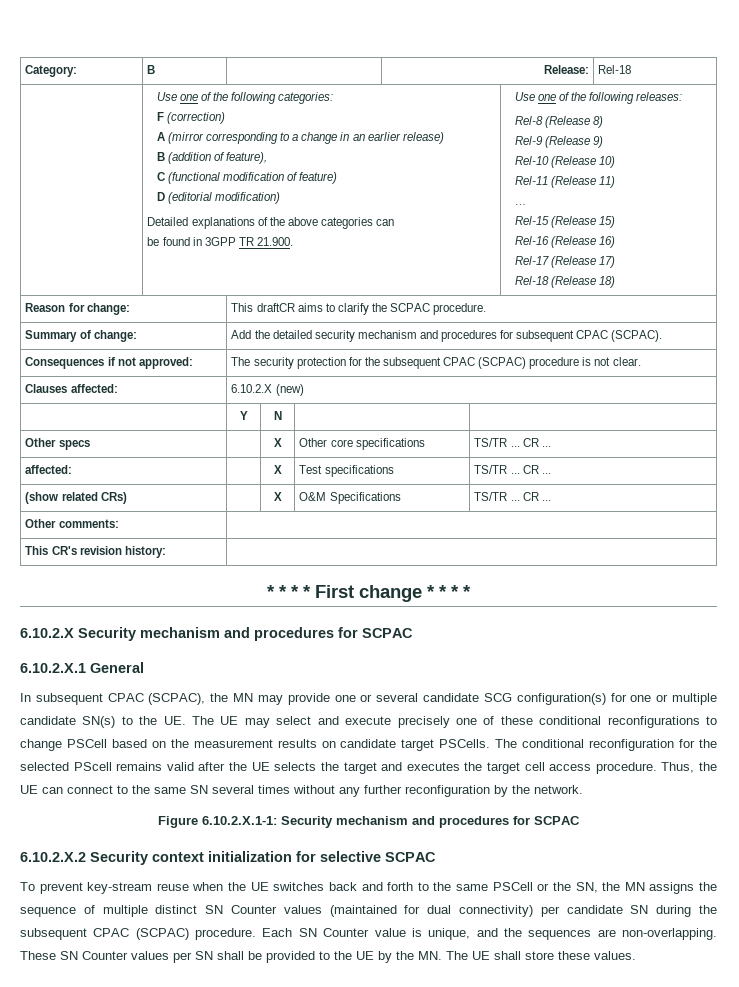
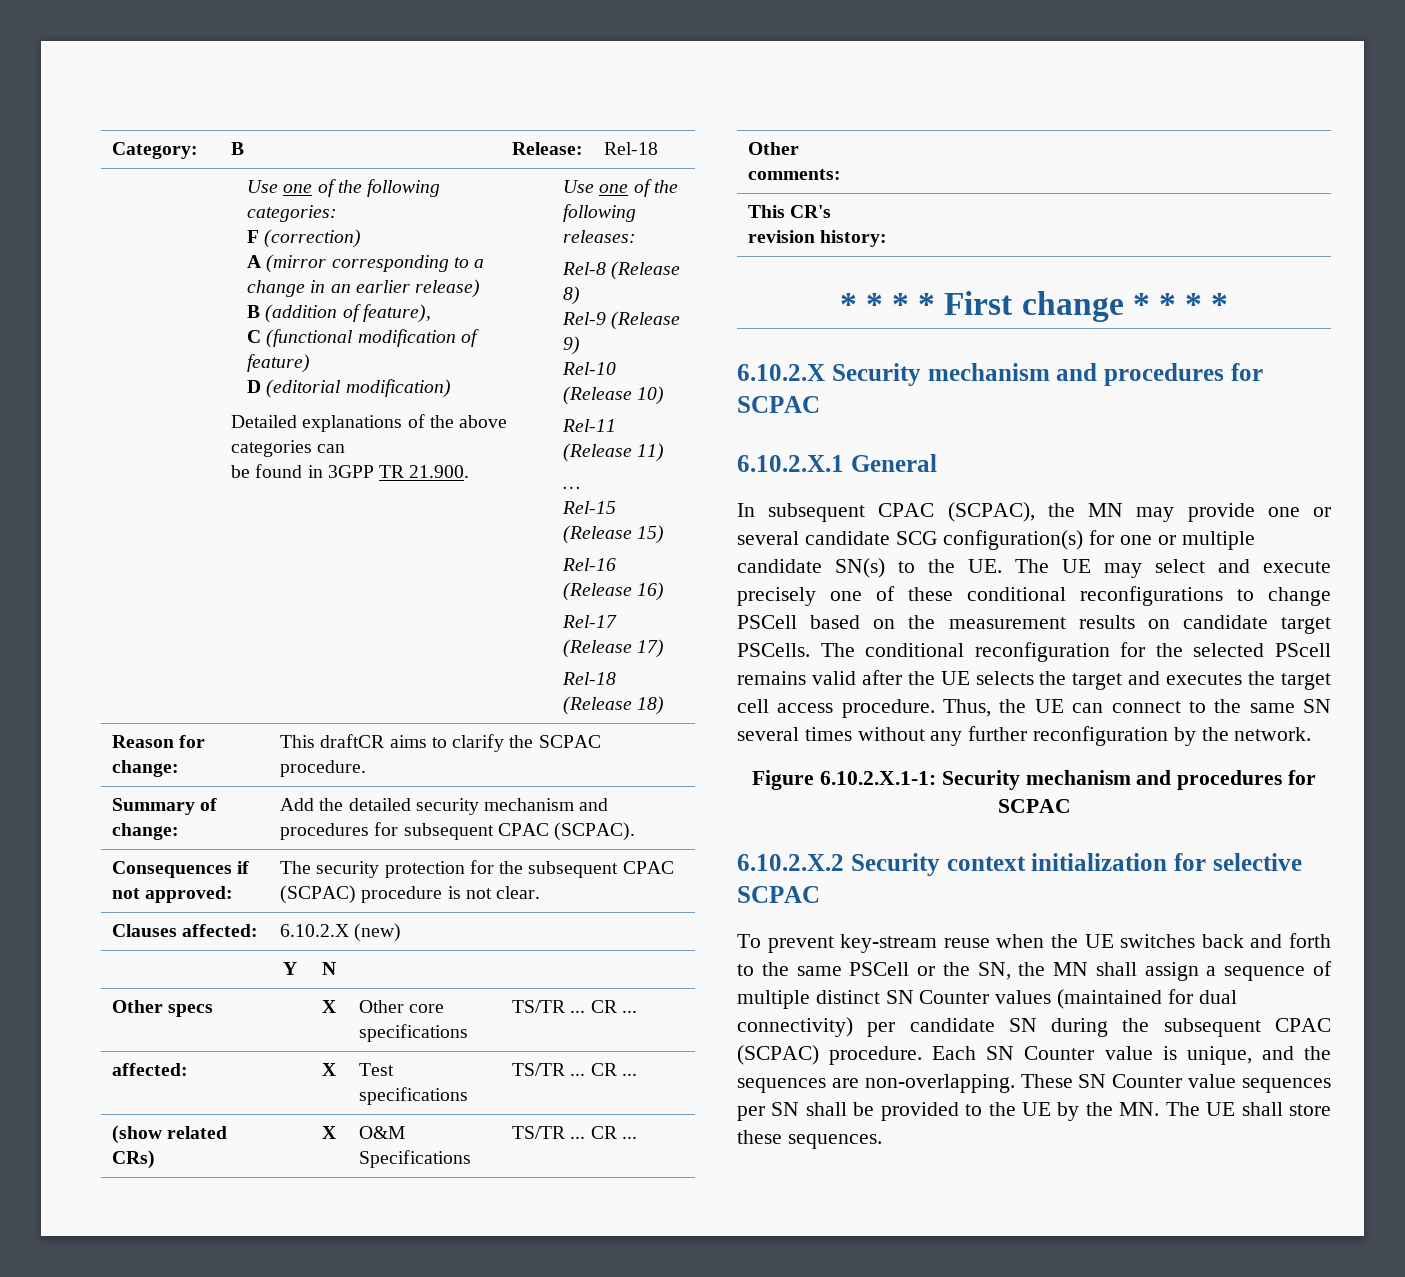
[649,882,717,894] assigns the -> [1095,962,1217,981] shall assign a
[131,951,169,960] values -> [1188,1074,1331,1093] value sequences
[594,951,636,960] values. -> [787,1134,882,1149] sequences.

